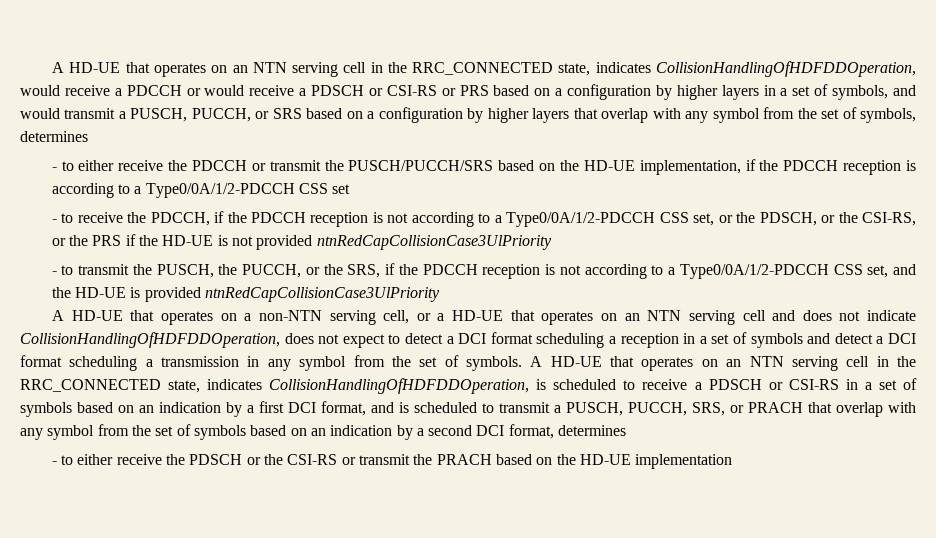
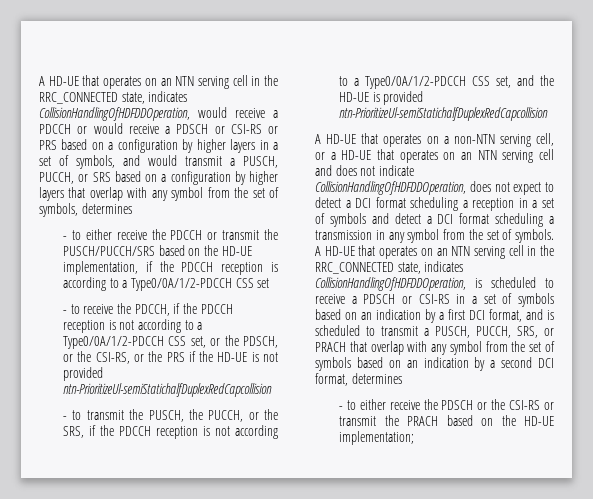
[316,235,552,250] ntnRedCapCollisionCase3UlPriority -> [63,383,273,397] ntn-PrioritizeUl-semiStatichalfDuplexRedCapcollision
[205,287,441,302] ntnRedCapCollisionCase3UlPriority -> [339,107,549,121] ntn-PrioritizeUl-semiStatichalfDuplexRedCapcollision
[635,454,733,469] implementation -> [339,431,415,445] implementation;

